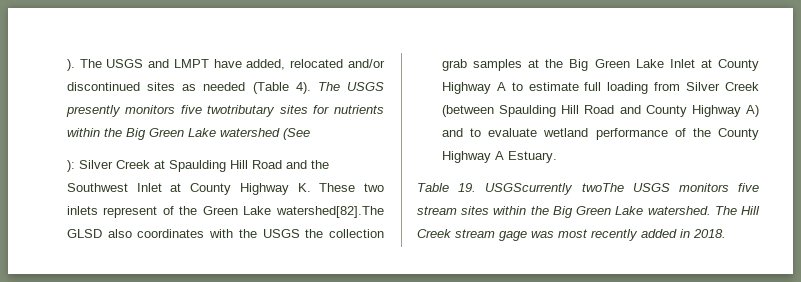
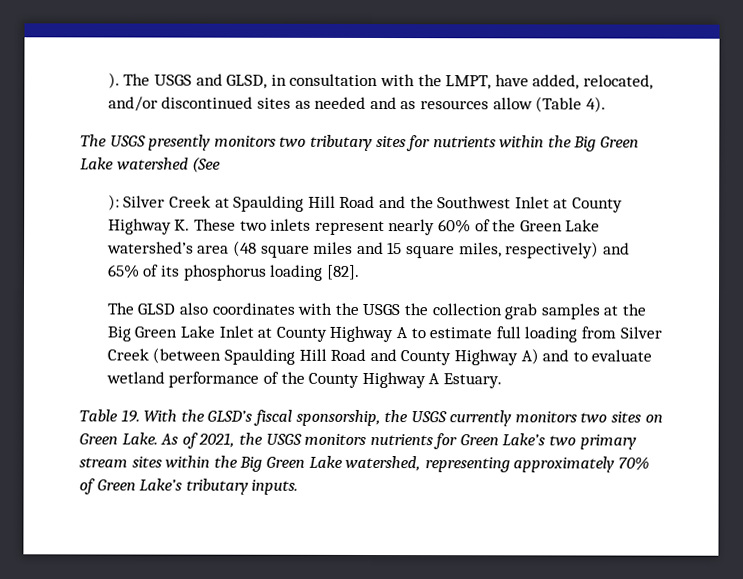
[173,59,209,68] LMPT -> [226,73,492,90] GLSD, in consultation with the LMPT,
[290,59,344,68] relocated -> [582,74,653,90] relocated,
(246, 86) none -> [369,96,533,110] and as resources allow
(311, 88) none -> (606, 104) //
[180,105,276,117] five twotributary -> [279,134,373,152] two tributary
(158, 212) none -> [388,219,471,236] nearly 60%
[276,206,384,218] watershed[82].The -> [106,240,630,259] [107,264,360,281] [106,302,134,315] watershed’s area (48 square miles and 15 square miles, respectively) and 65% of its phosphorus loading [82]. // The
[485,183,759,195] USGScurrently twoThe USGS monitors five -> [143,409,663,427] [79,432,637,450] With the GLSD’s fiscal sponsorship, the USGS currently monitors two sites on Green Lake. As of 2021, the USGS monitors nutrients for Green Lake’s two primary
[647,206,760,215] [417,229,726,241] watershed. The Hill Creek stream gage was most recently added in 2018. -> [345,455,650,473] [79,478,299,495] watershed, representing approximately 70% of Green Lake’s tributary inputs.

